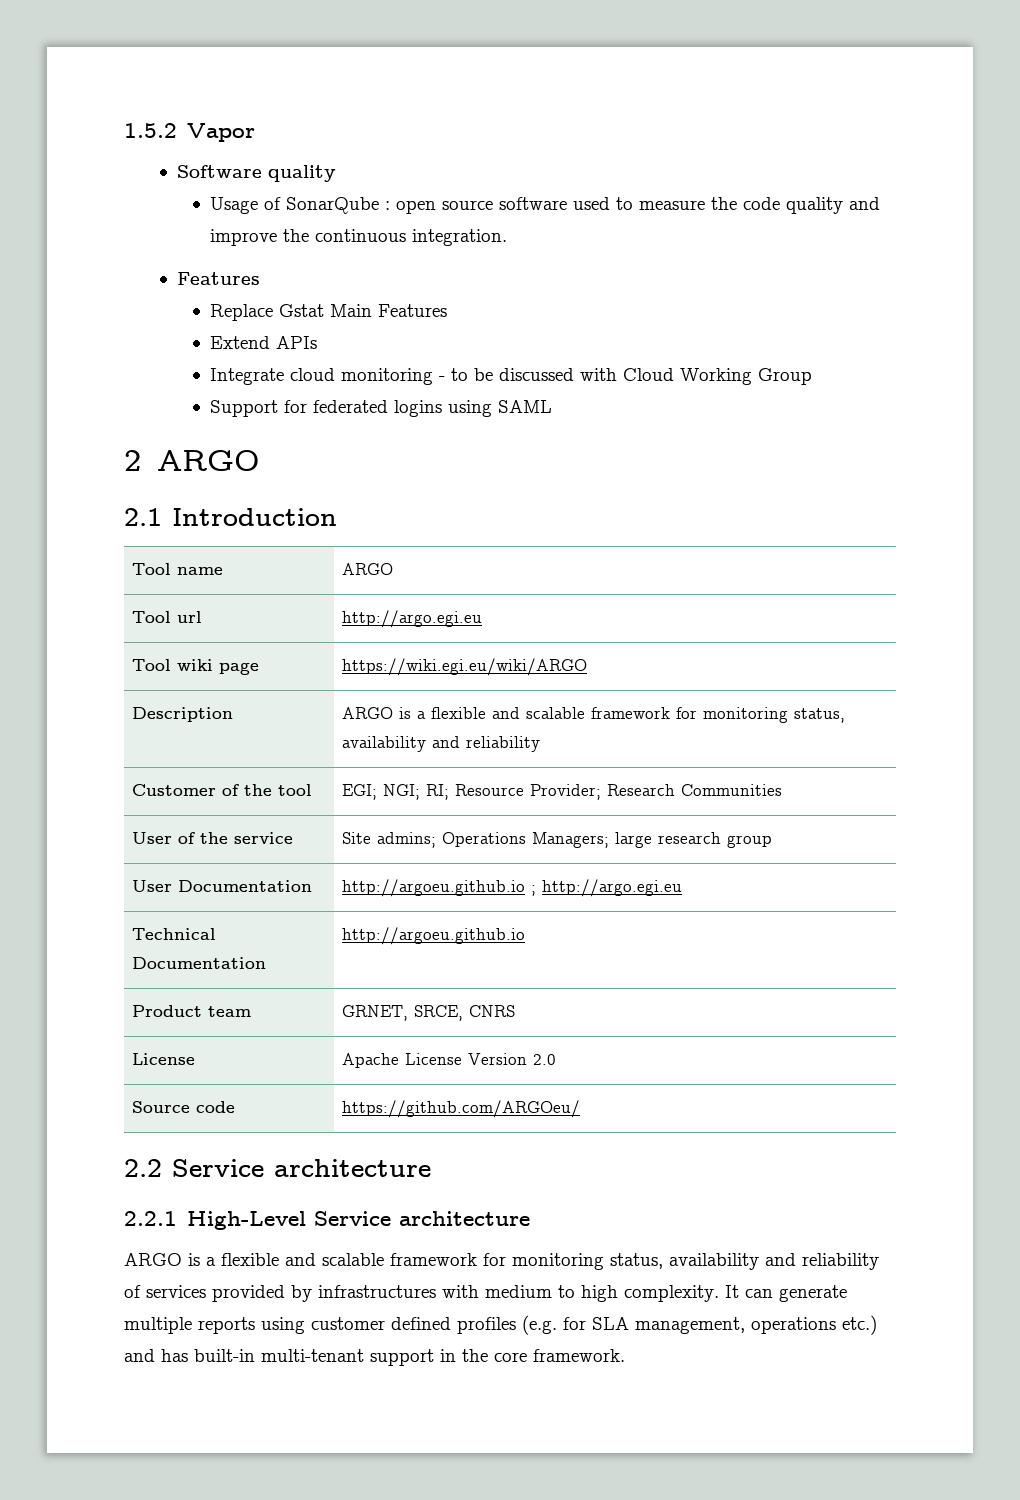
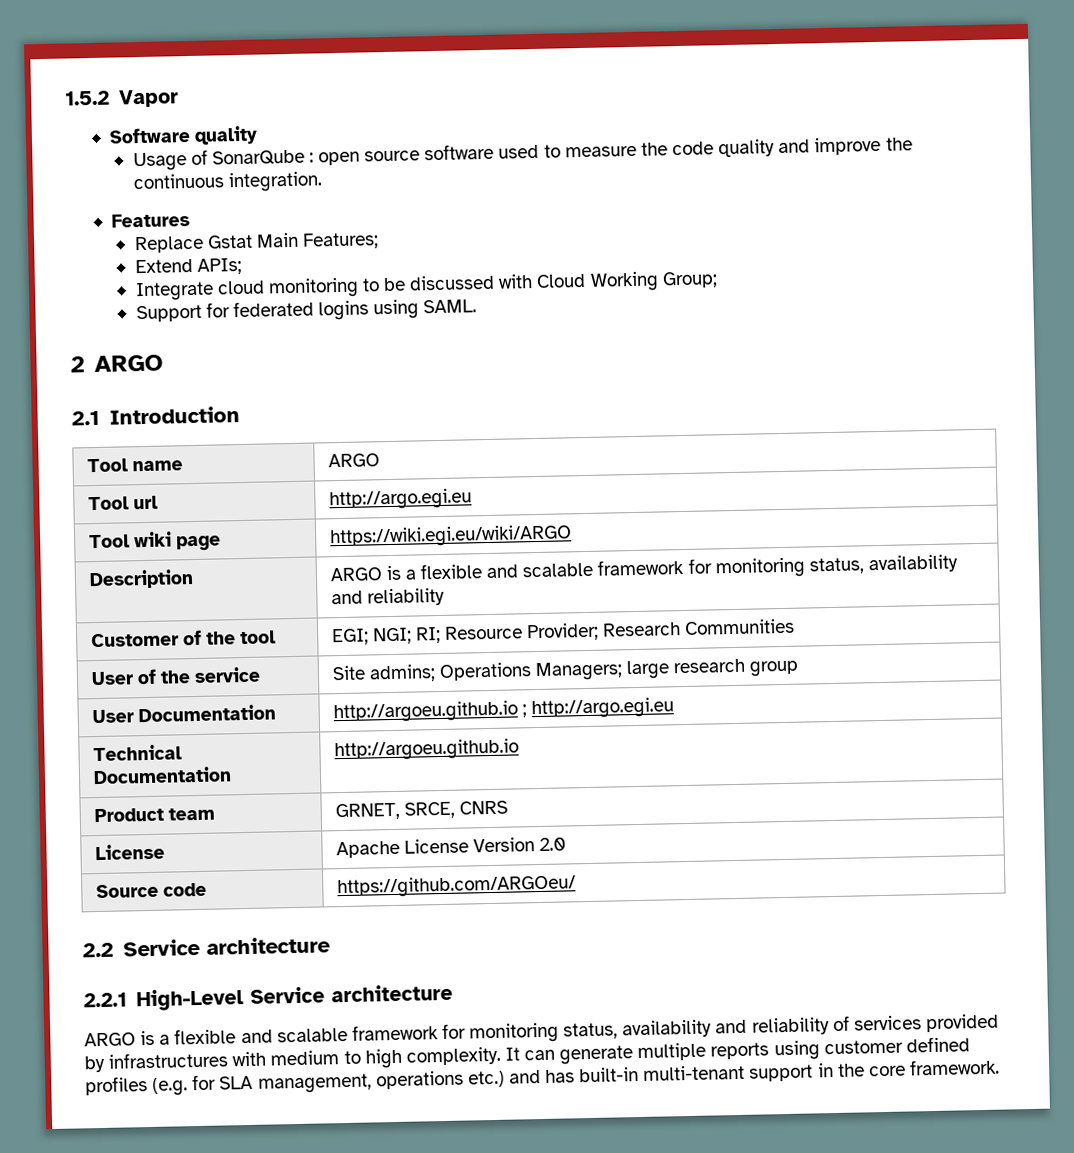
[378,304,448,317] Features -> [301,232,379,250] Features;
[276,336,318,349] APIs -> [196,257,242,275] APIs;
[439,376,446,381] - -> (359, 288) none
[758,368,813,385] Group -> [661,271,718,289] Group;
[498,400,553,413] SAML -> [423,299,478,314] SAML.

